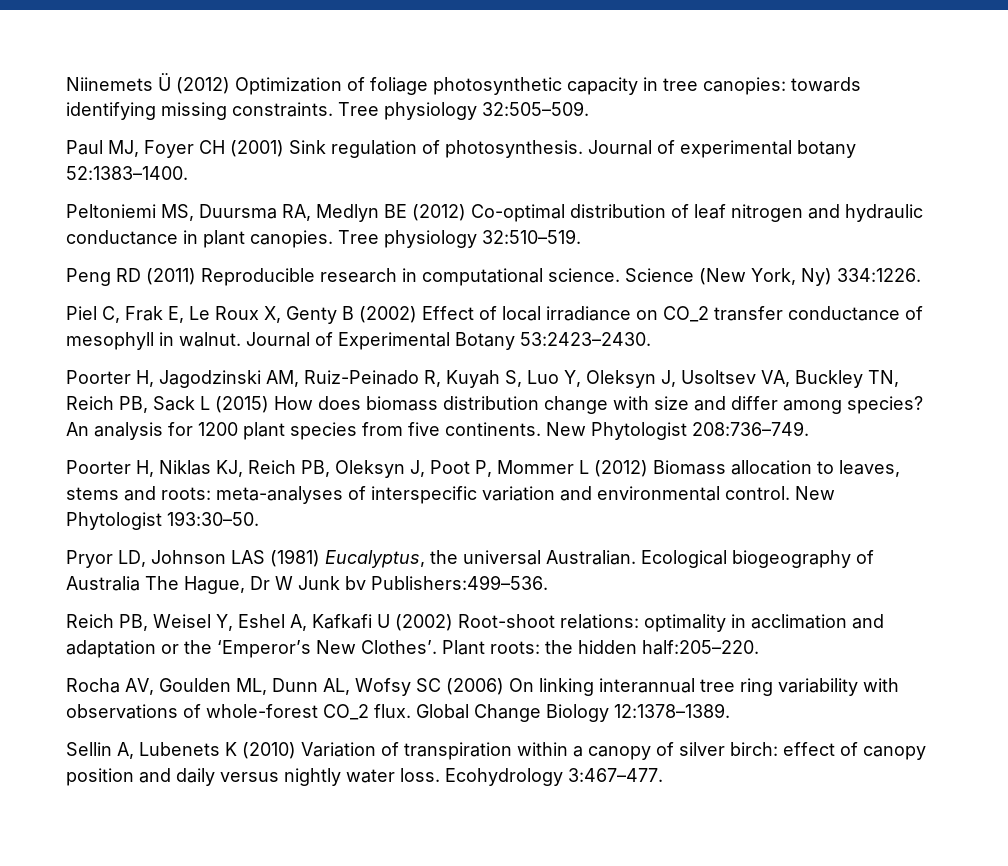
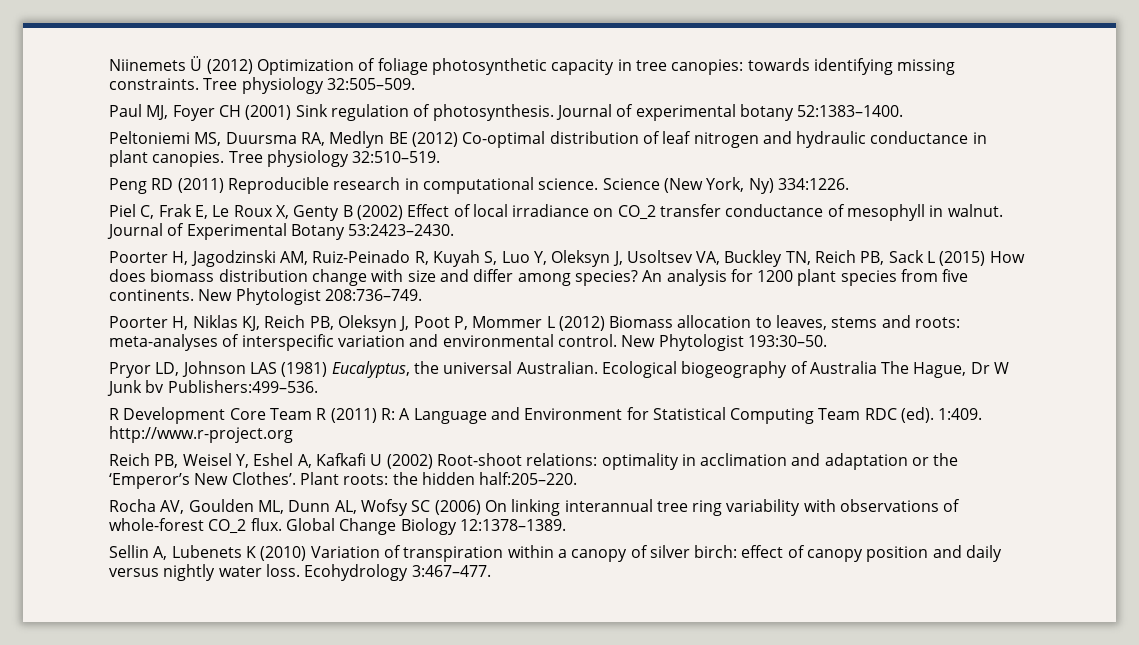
(548, 582) none -> [109,407,983,424] [109,426,293,443] // R Development Core Team R (2011) R: A Language and Environment for Statistical Computing Team RDC (ed). 1:409. http://www.r-project.org

